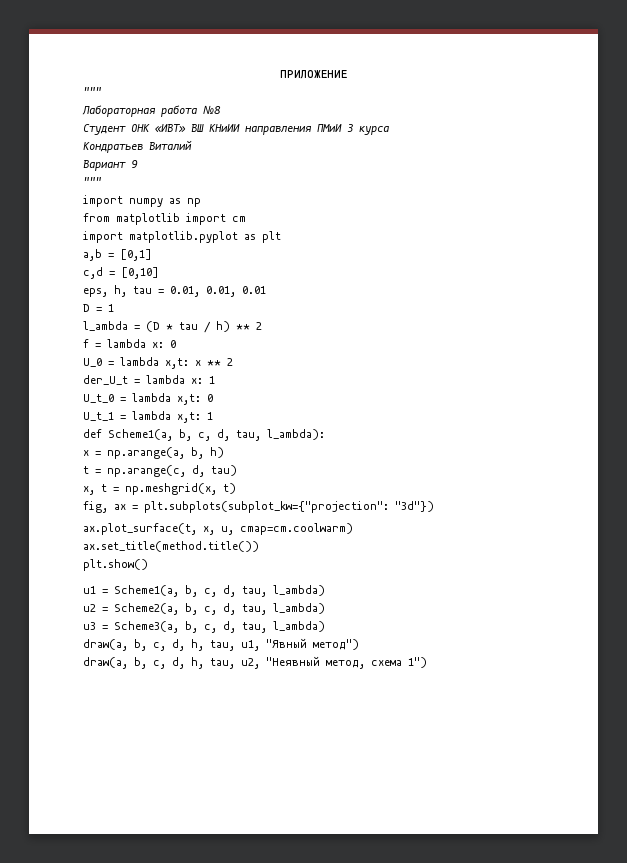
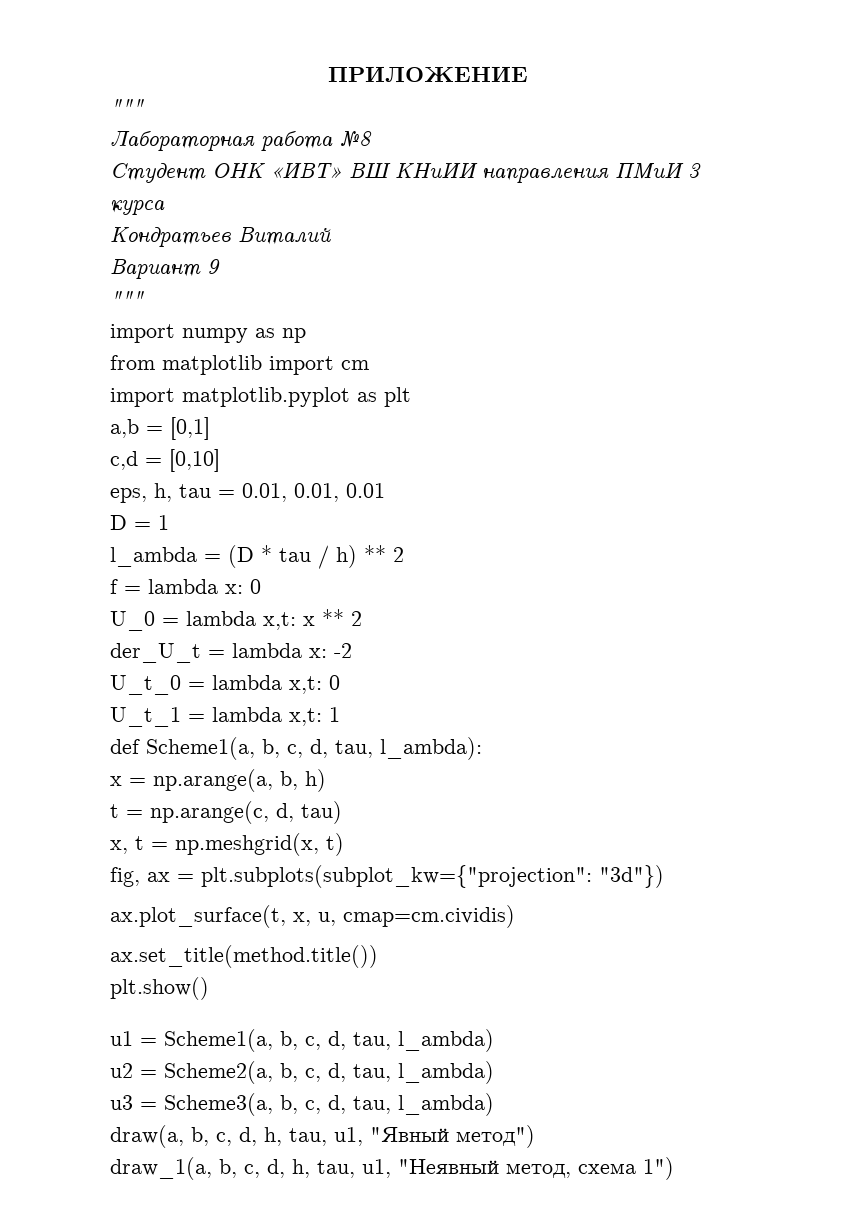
[209,376,215,384] 1 -> [334,643,352,658] -2
[240,523,353,535] cmap=cm.coolwarm) -> [343,905,515,928] cmap=cm.cividis)
[83,657,260,669] draw(a, b, c, d, h, tau, u2, -> [110,1157,391,1180] draw_1(a, b, c, d, h, tau, u1,

